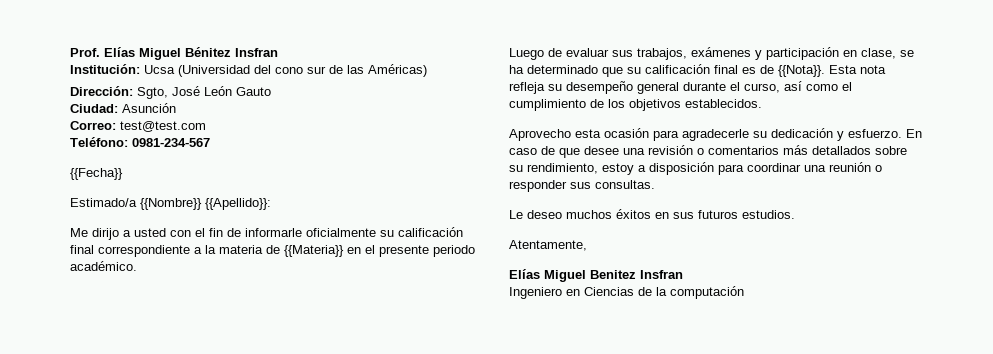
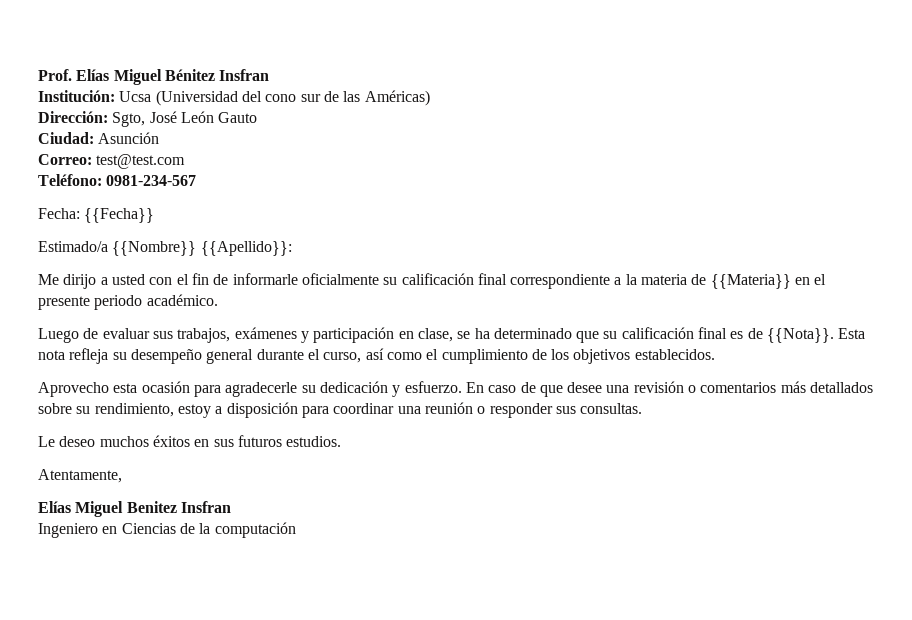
(210, 142) none -> [38,208,80,219] Fecha:

